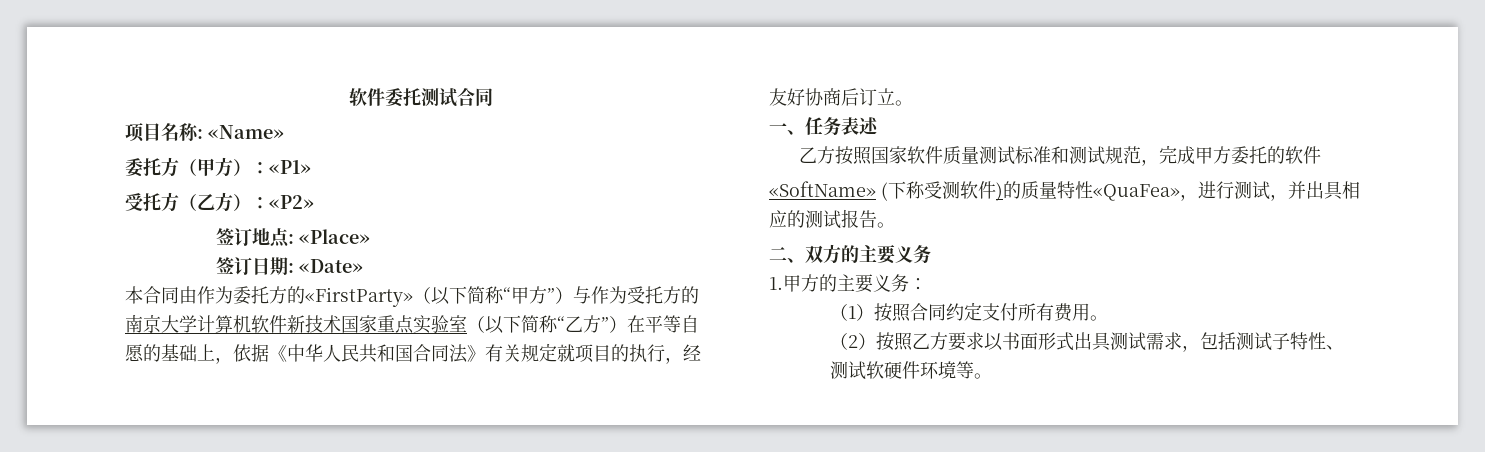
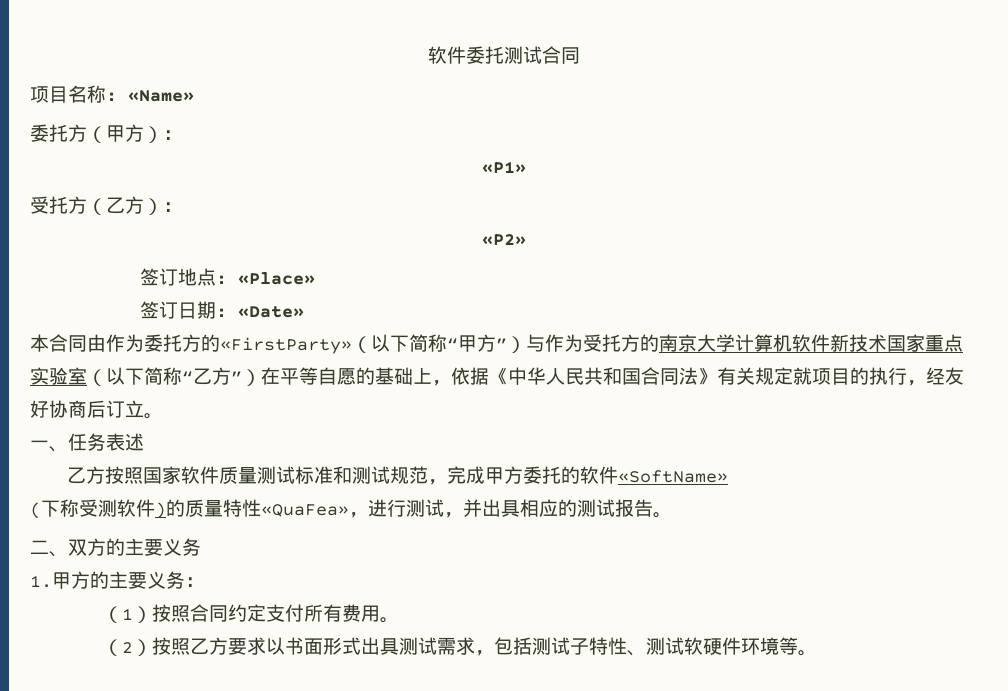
(269, 168) none -> (182, 135) //
(269, 203) none -> (182, 207) //
[769,181,876,197] // «SoftName» -> [617,470,728,483] «SoftName» //

